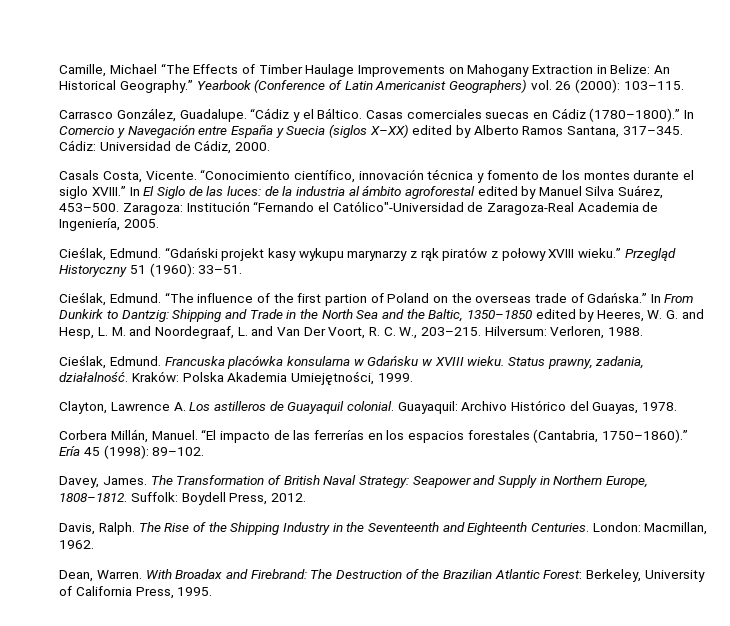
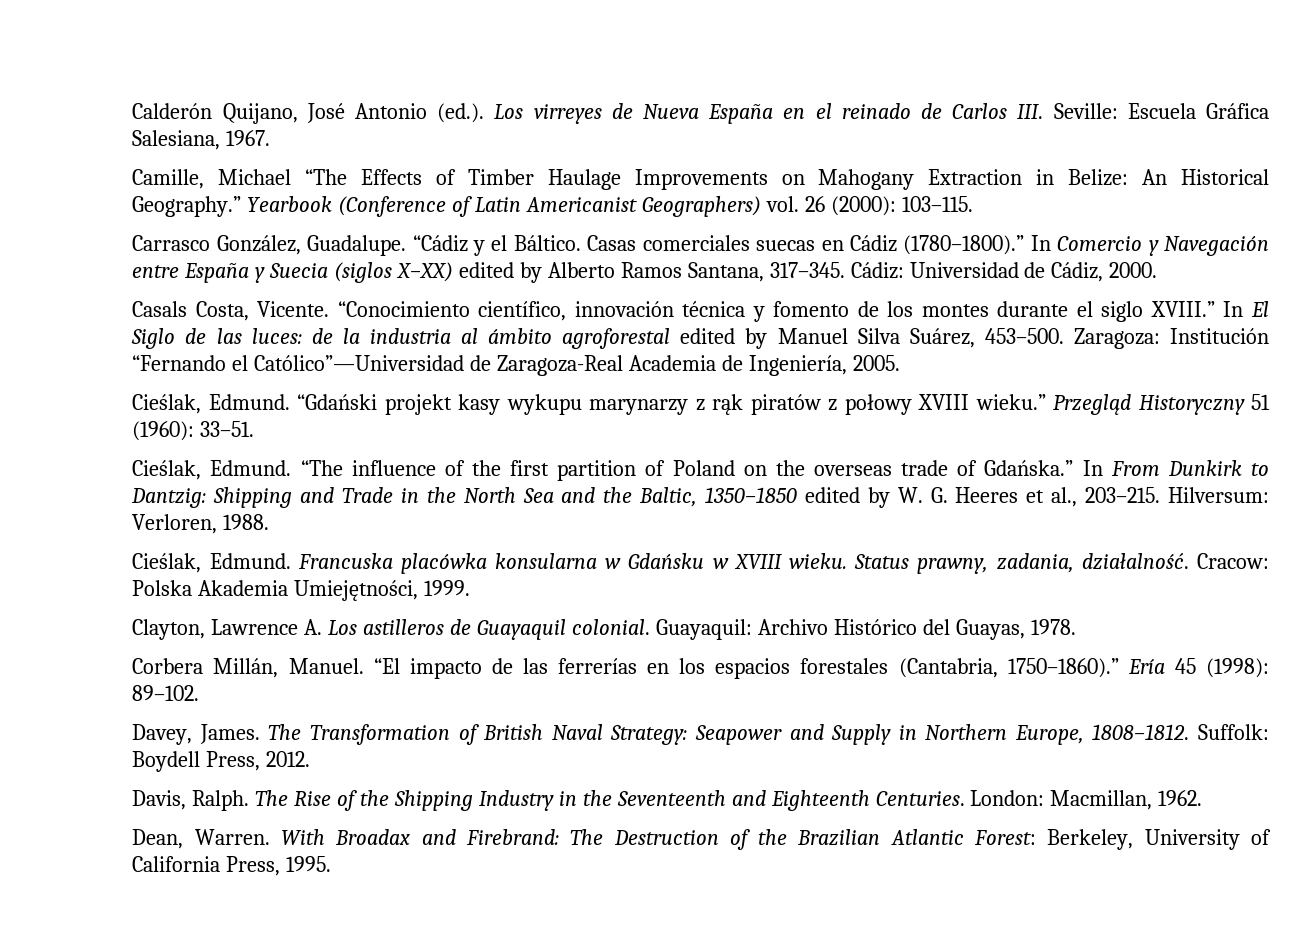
(59, 70) none -> [132,103,1269,124] [132,130,271,150] Calderón Quijano, José Antonio (ed.). Los virreyes de Nueva España en el reinado de Carlos III. Seville: Escuela Gráfica Salesiana, 1967. //
[332,201,464,212] Católico"-Universidad -> [254,355,465,371] Católico”—Universidad
[324,294,367,306] partion -> [557,460,637,481] partition
[596,310,644,322] Heeres, -> (890, 497) none
[681,309,704,319] [59,326,418,339] and Hesp, L. M. and Noordegraaf, L. and Van Der Voort, R. C. W., -> [955,487,1078,507] Heeres et al.,
[132,371,180,382] Kraków: -> [1197,553,1270,569] Cracow:

